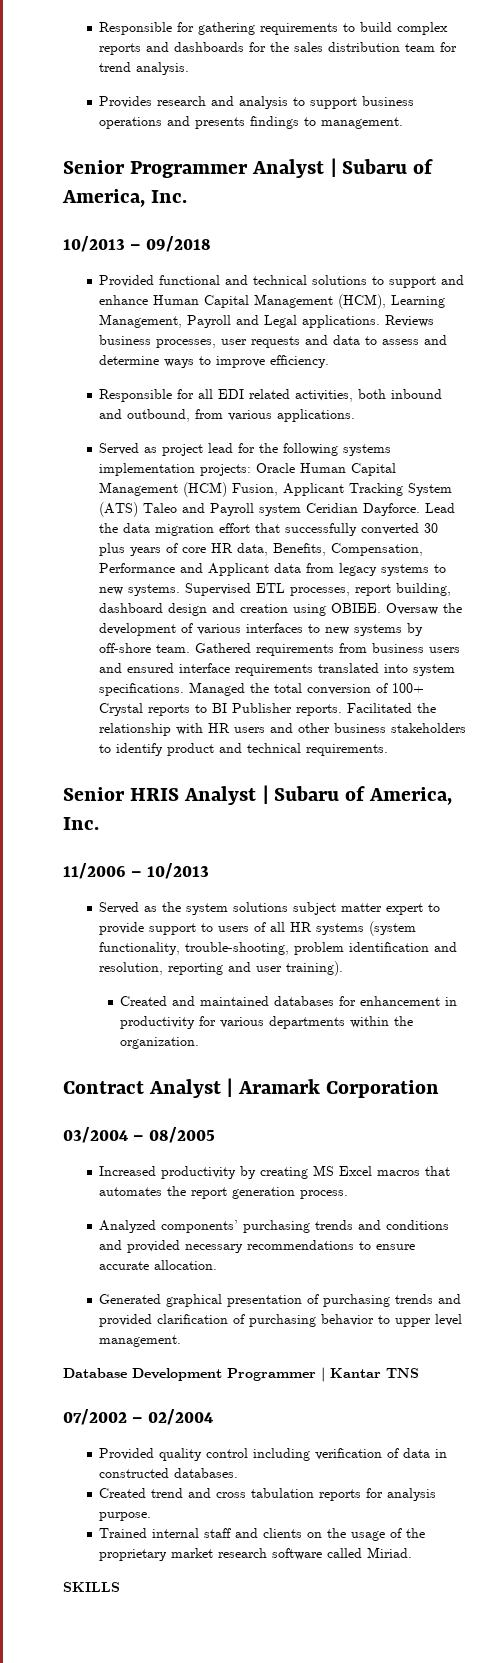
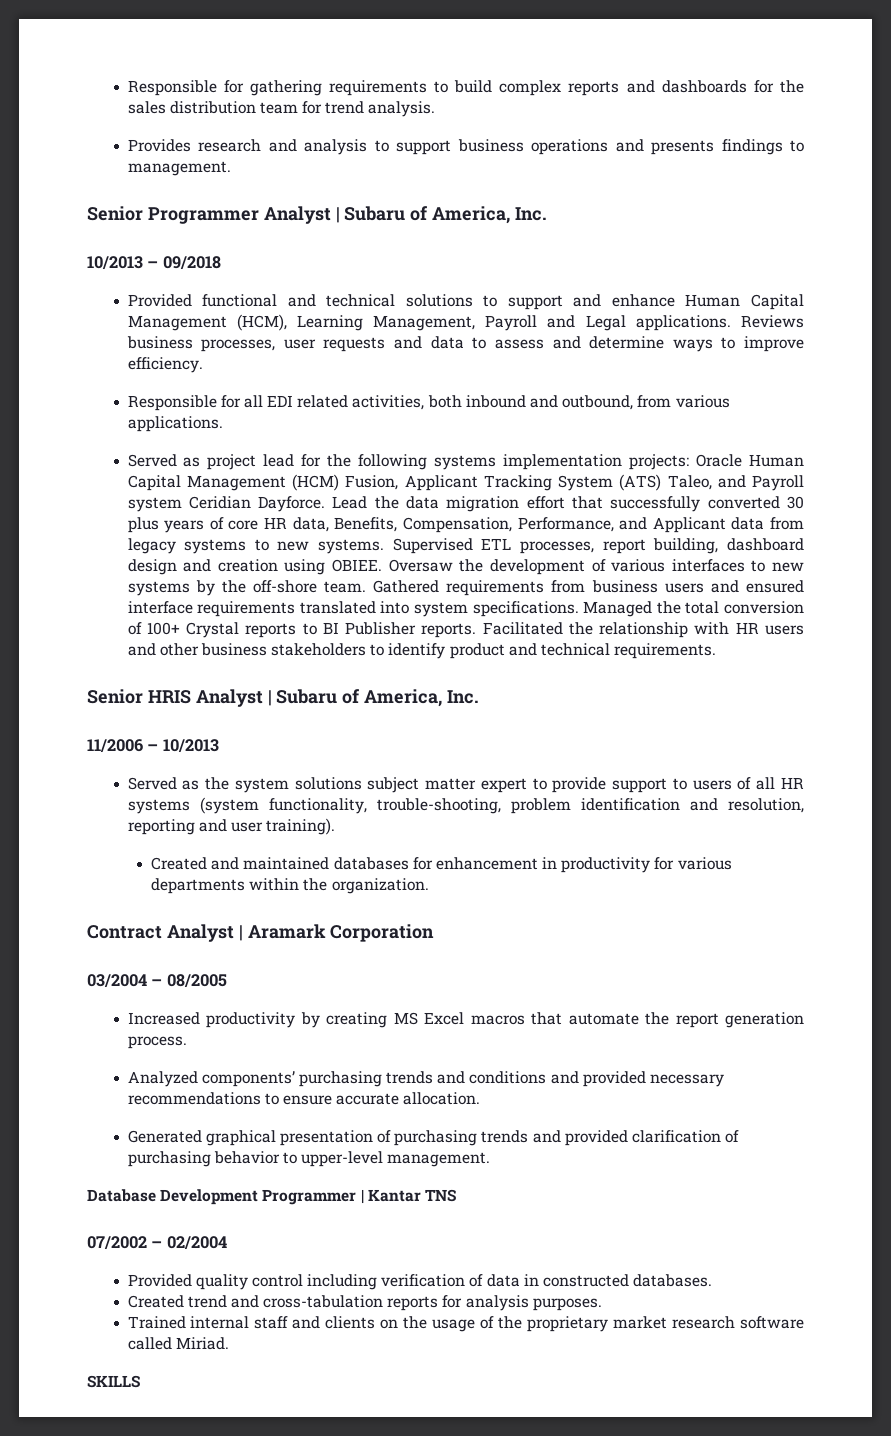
[143,503,178,513] Taleo -> [667,475,712,490] Taleo,
[99,563,176,573] Performance -> [517,517,614,532] Performance,
(424, 629) none -> [221,580,246,593] the
[99,1187,163,1196] automates -> [568,1013,639,1025] automate
[395,1314,463,1327] upper level -> [301,1151,384,1167] upper-level
[216,1488,315,1498] cross tabulation -> [263,1295,384,1308] cross-tabulation
[99,1512,152,1521] purpose. -> [532,1298,602,1311] purposes.

